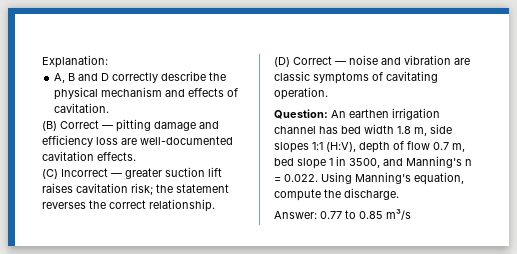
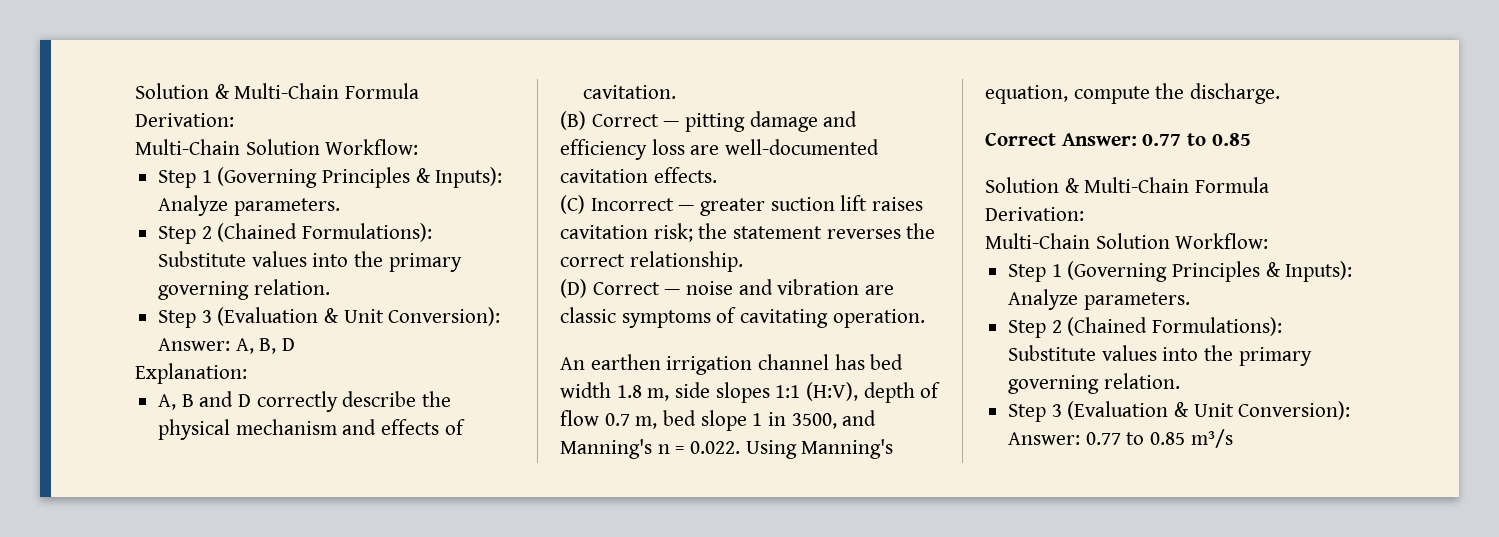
(42, 61) none -> [135,83,420,99] [135,113,234,127] [135,139,419,155] [158,167,503,188] [158,195,340,216] [158,223,433,244] [158,251,462,272] [158,279,330,300] [158,307,501,328] [158,338,296,354] Solution & Multi-Chain Formula Derivation: // Multi-Chain Solution Workflow: // Step 1 (Governing Principles & Inputs): Analyze parameters. // Step 2 (Chained Formulations): Substitute values into the primary governing relation. // Step 3 (Evaluation & Unit Conversion): Answer: A, B, D //
[274,109,328,119] Question: -> (925, 318) none
(399, 194) none -> [985,133,1251,146] [985,177,1270,193] [985,207,1084,221] [985,233,1269,249] [1008,261,1353,282] [1008,289,1190,310] [1008,317,1283,338] [1008,345,1312,366] [1008,373,1180,394] [1008,401,1351,422] Correct Answer: 0.77 to 0.85 // Solution & Multi-Chain Formula Derivation: // Multi-Chain Solution Workflow: // Step 1 (Governing Principles & Inputs): Analyze parameters. // Step 2 (Chained Formulations): Substitute values into the primary governing relation. // Step 3 (Evaluation & Unit Conversion):

